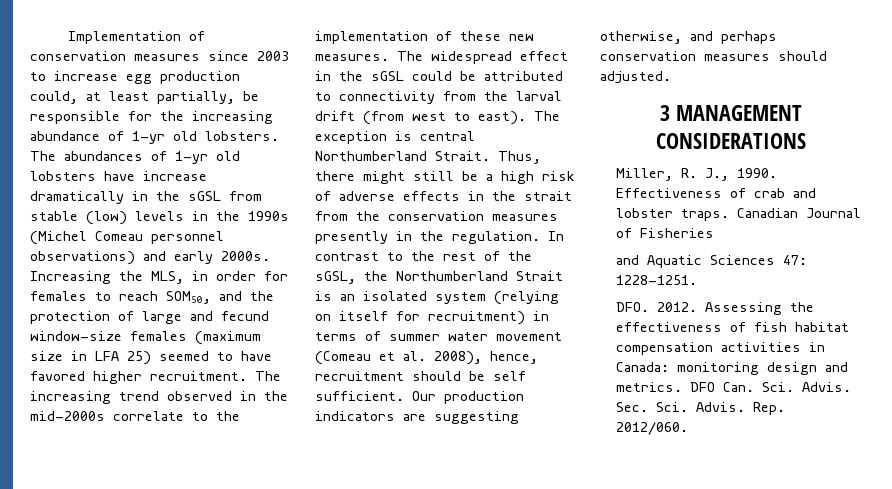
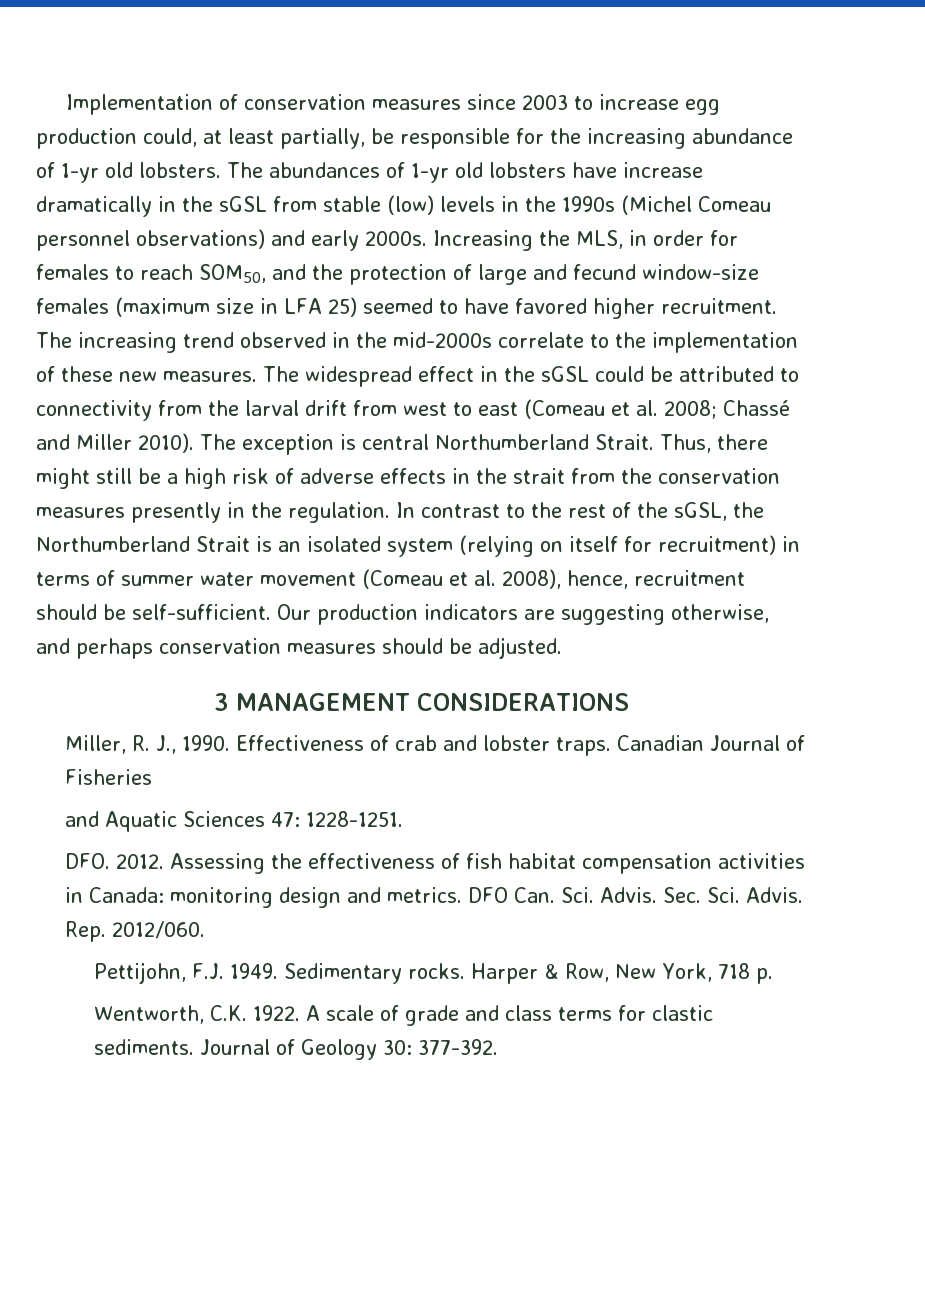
[363,111,404,125] (from -> [353,400,397,416] from
[478,111,526,125] east). -> [478,399,790,419] [36,433,194,453] east (Comeau et al. 2008; Chassé and Miller 2010).
[493,371,526,381] [315,391,404,401] self sufficient. -> [132,604,271,620] self-sufficient.
(827, 56) none -> [449,638,472,654] be
(689, 428) none -> [93,962,773,984] [93,1005,713,1026] [93,1039,498,1060] // Pettijohn, F.J. 1949. Sedimentary rocks. Harper & Row, New York, 718 p. // Wentworth, C.K. 1922. A scale of grade and class terms for clastic sediments. Journal of Geology 30: 377-392.

